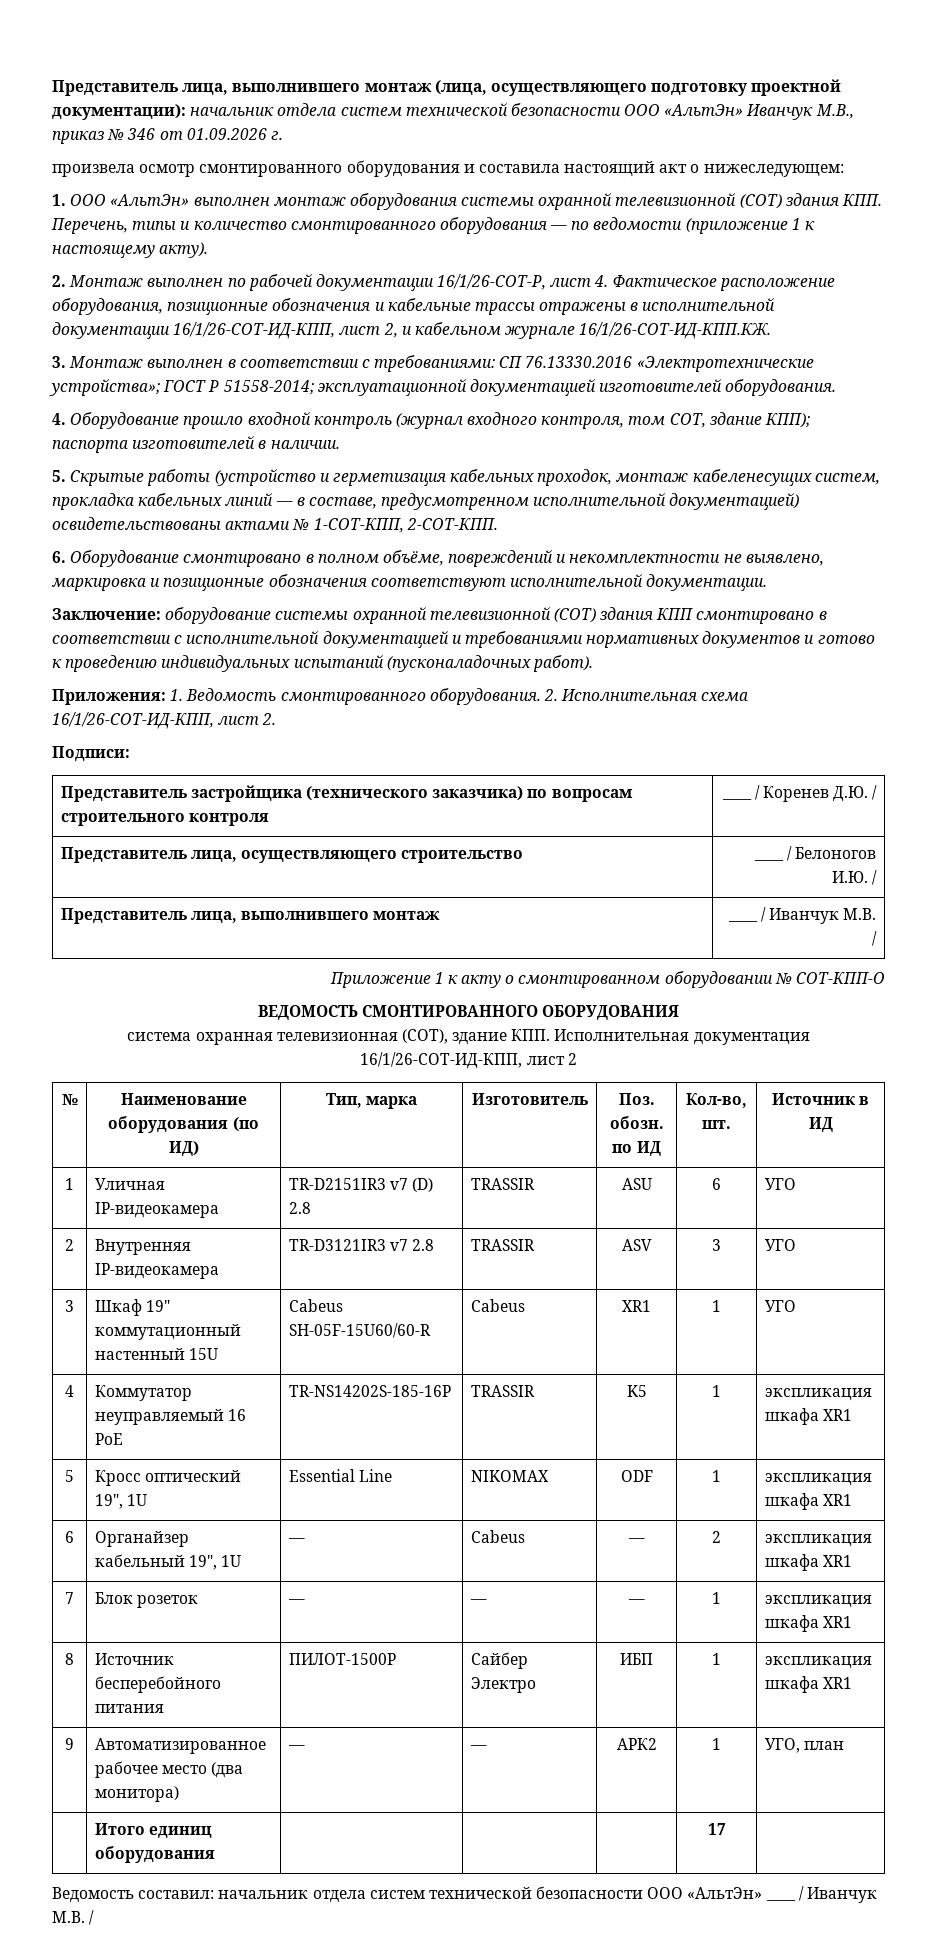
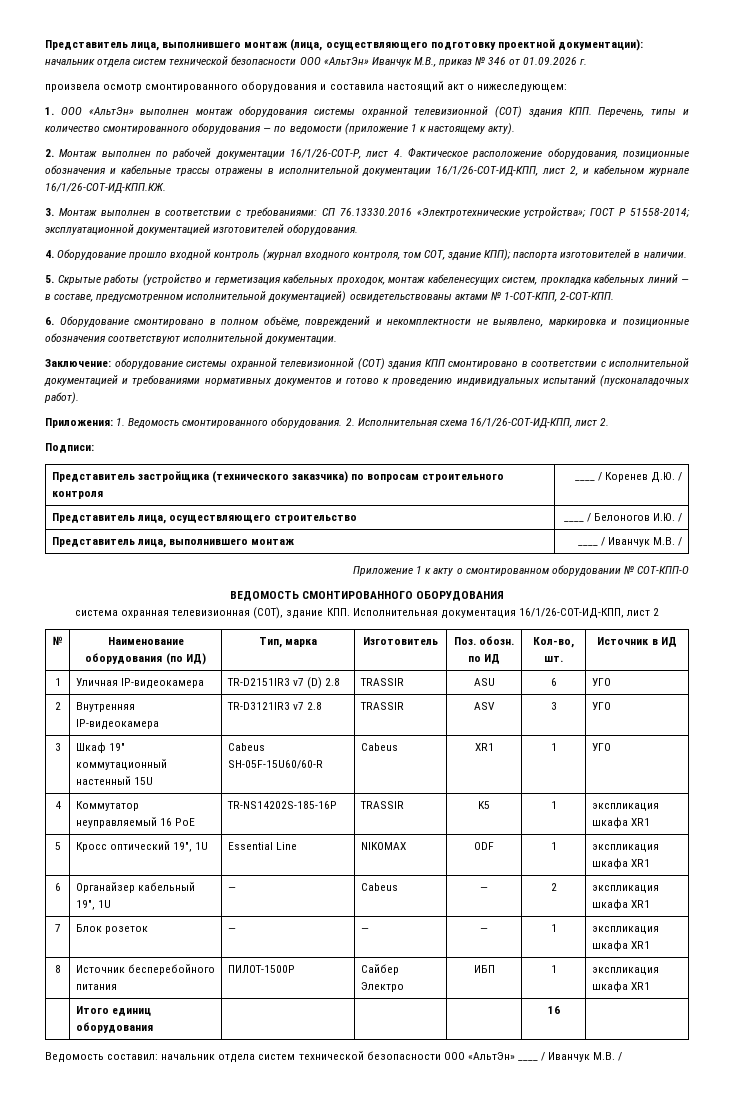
[65,1738,74,1750] [94,1738,266,1754] [94,1761,244,1778] [94,1786,179,1802] [287,1745,305,1750] [469,1745,487,1750] [616,1738,657,1750] [712,1738,721,1750] [764,1738,844,1753] // 9 | Автоматизированное рабочее место (два монитора) | — | — | АРК2 | 1 | УГО, план -> (650, 986) none
[707,1823,726,1835] 17 -> [547,1006,560,1014] 16

